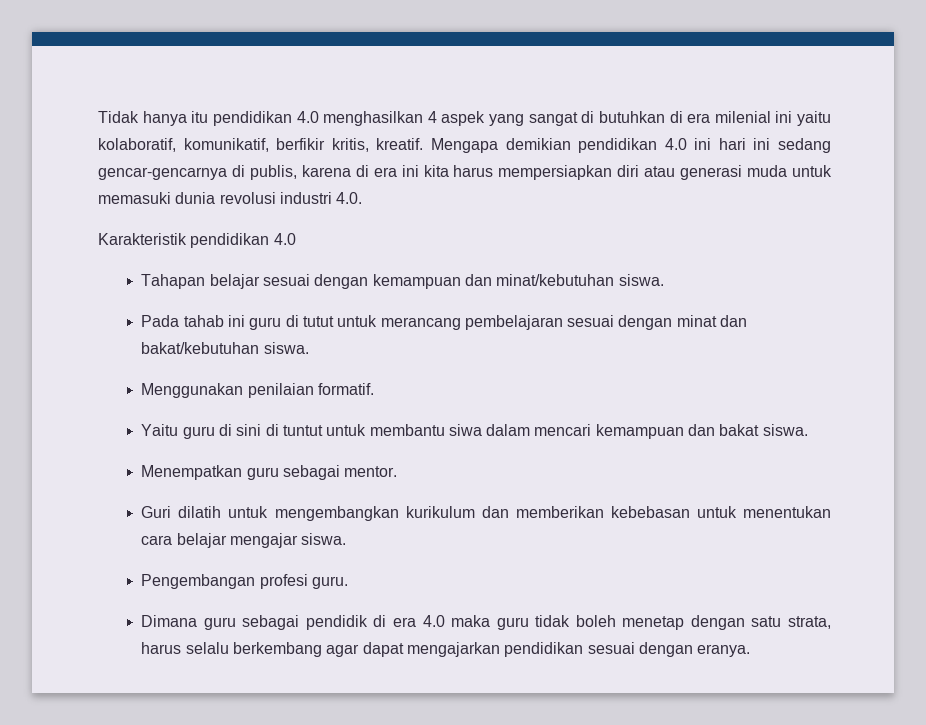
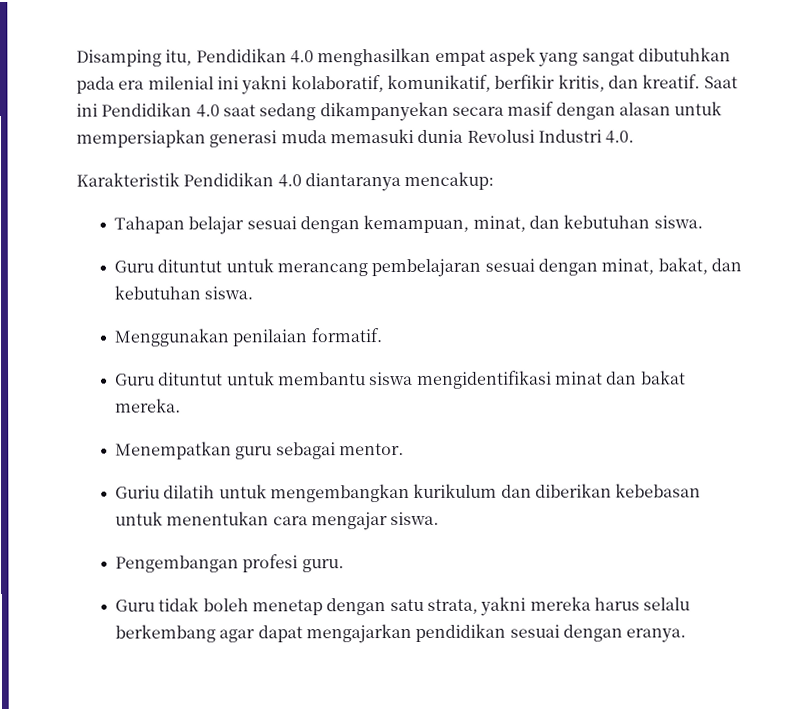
[98,111,292,126] Tidak hanya itu pendidikan -> [76,48,287,67] Disamping itu, Pendidikan
[427,111,437,123] 4 -> [434,49,486,66] empat
[581,111,683,123] di butuhkan di -> [637,47,731,62] [76,76,115,94] dibutuhkan pada
[797,111,831,126] yaitu -> [241,75,288,95] yakni
[376,138,832,153] [98,165,676,180] kreatif. Mengapa demikian pendidikan 4.0 ini hari ini sedang gencar-gencarnya di publis, karena di era ini kita harus mempersiapkan diri atau -> [607,74,738,89] [76,101,723,122] [76,129,206,148] dan kreatif. Saat ini Pendidikan 4.0 saat sedang dikampanyekan secara masif dengan alasan untuk mempersiapkan
[792,165,833,177] untuk -> (327, 137) none
[219,192,332,204] revolusi industri -> [466,129,602,143] Revolusi Industri
[190,233,296,248] pendidikan 4.0 -> [183,171,495,192] Pendidikan 4.0 diantaranya mencakup:
[372,274,664,289] [141,315,334,330] kemampuan dan minat/kebutuhan siswa. // Pada tahab ini guru di tutut -> [363,214,703,234] [114,259,223,273] kemampuan, minat, dan kebutuhan siswa. // Guru dituntut
[676,315,748,327] [141,342,260,354] minat dan bakat/kebutuhan -> [601,257,742,275] [114,285,202,300] minat, bakat, dan kebutuhan
[141,424,684,439] Yaitu guru di sini di tuntut untuk membantu siwa dalam mencari kemampuan -> [115,370,604,389] Guru dituntut untuk membantu siswa mengidentifikasi minat
[762,424,808,436] siswa. -> [115,398,182,413] mereka.
[141,506,172,518] Guri -> [115,485,161,499] Guriu
[515,506,604,518] memberikan -> [535,483,613,498] diberikan
[176,533,227,548] belajar -> (308, 521) none
[141,615,529,630] Dimana guru sebagai pendidik di era 4.0 maka guru -> [115,599,156,612] Guru
(831, 622) none -> [480,596,591,616] yakni mereka

